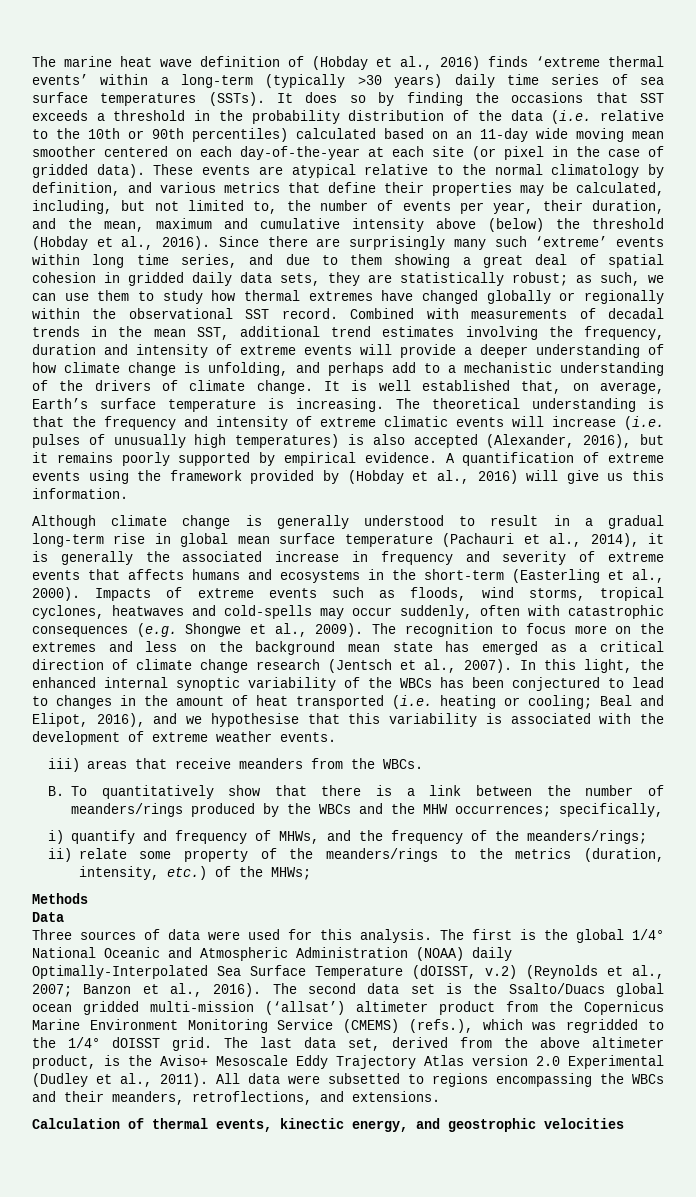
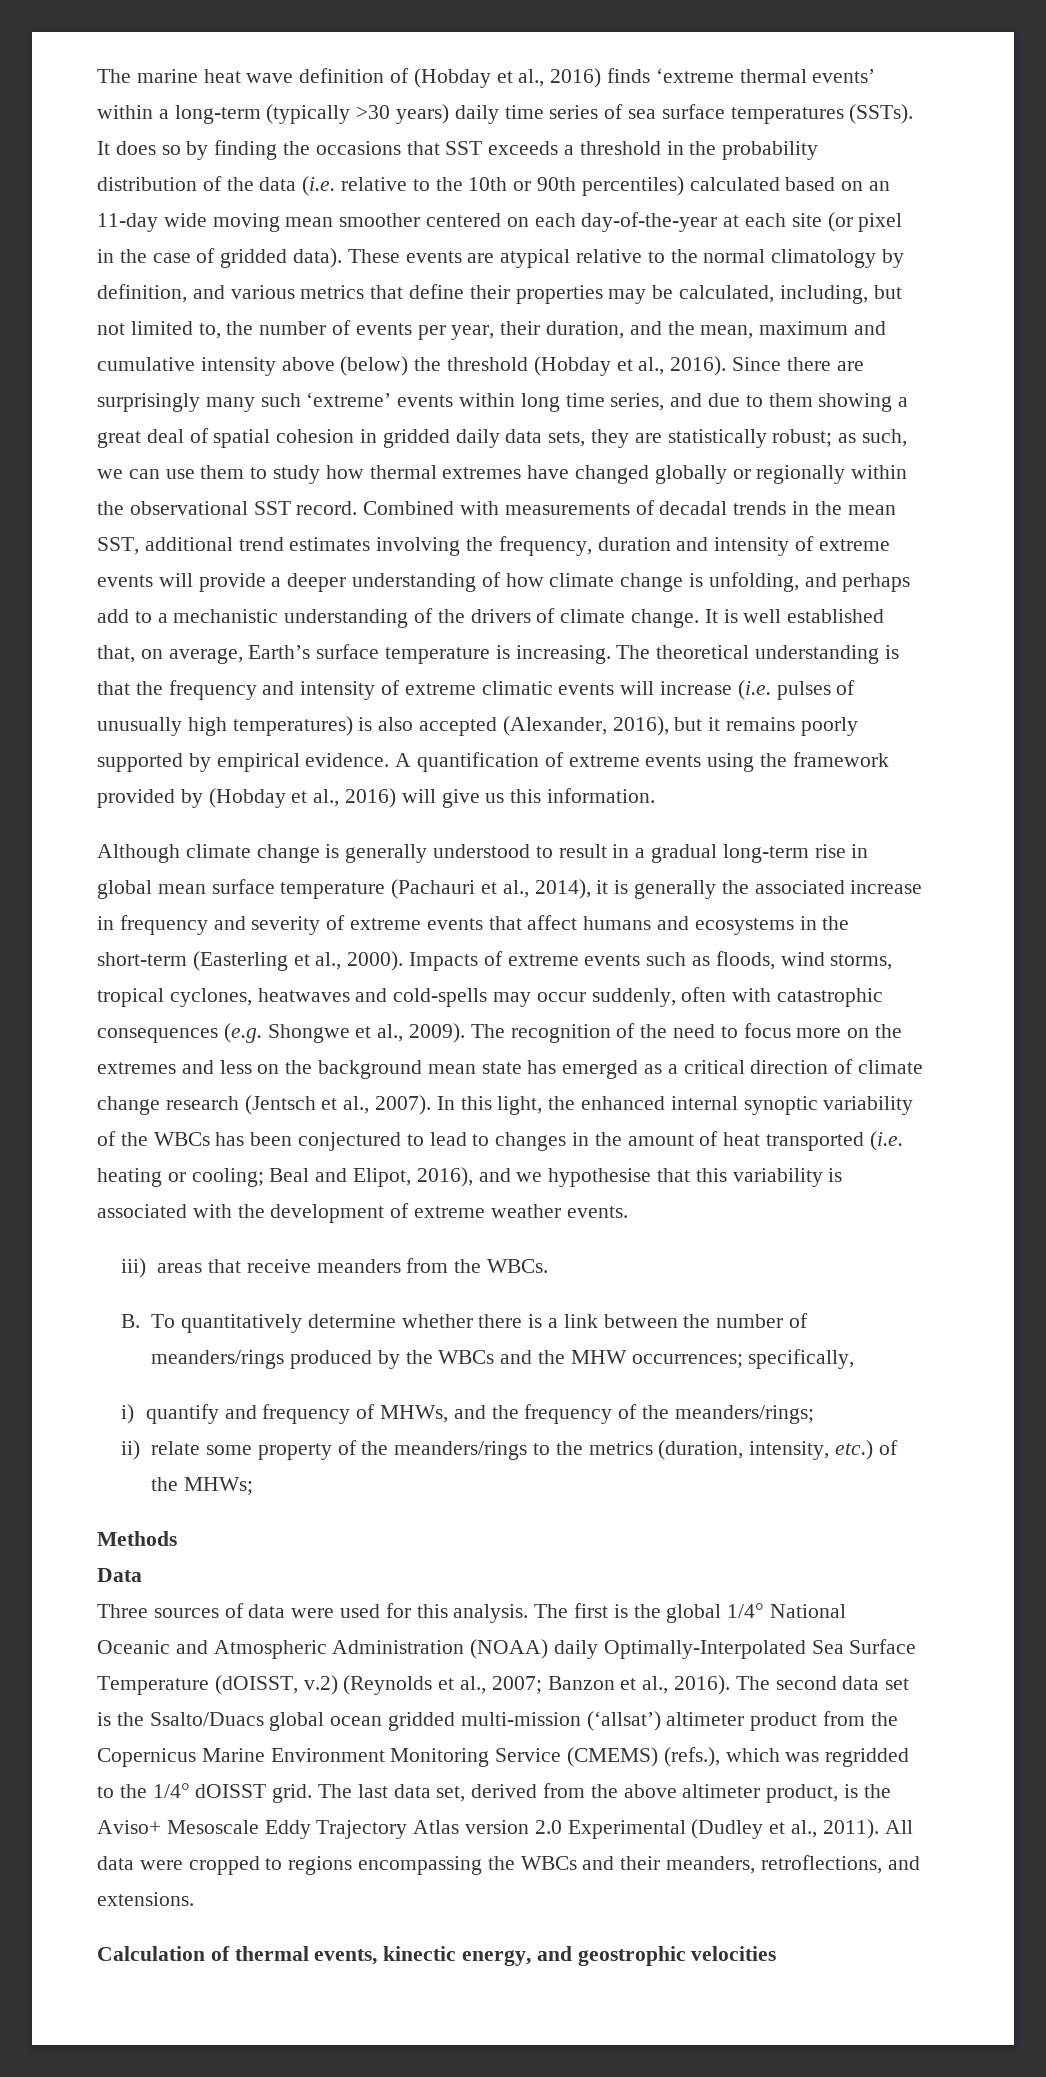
[128,569,184,580] affects -> [527,915,578,930] affect
(493, 630) none -> [616,1023,716,1038] of the need
[228,785,307,796] show that -> [307,1314,473,1328] determine whether
[328,1073,400,1084] subsetted -> [188,1856,260,1875] cropped

